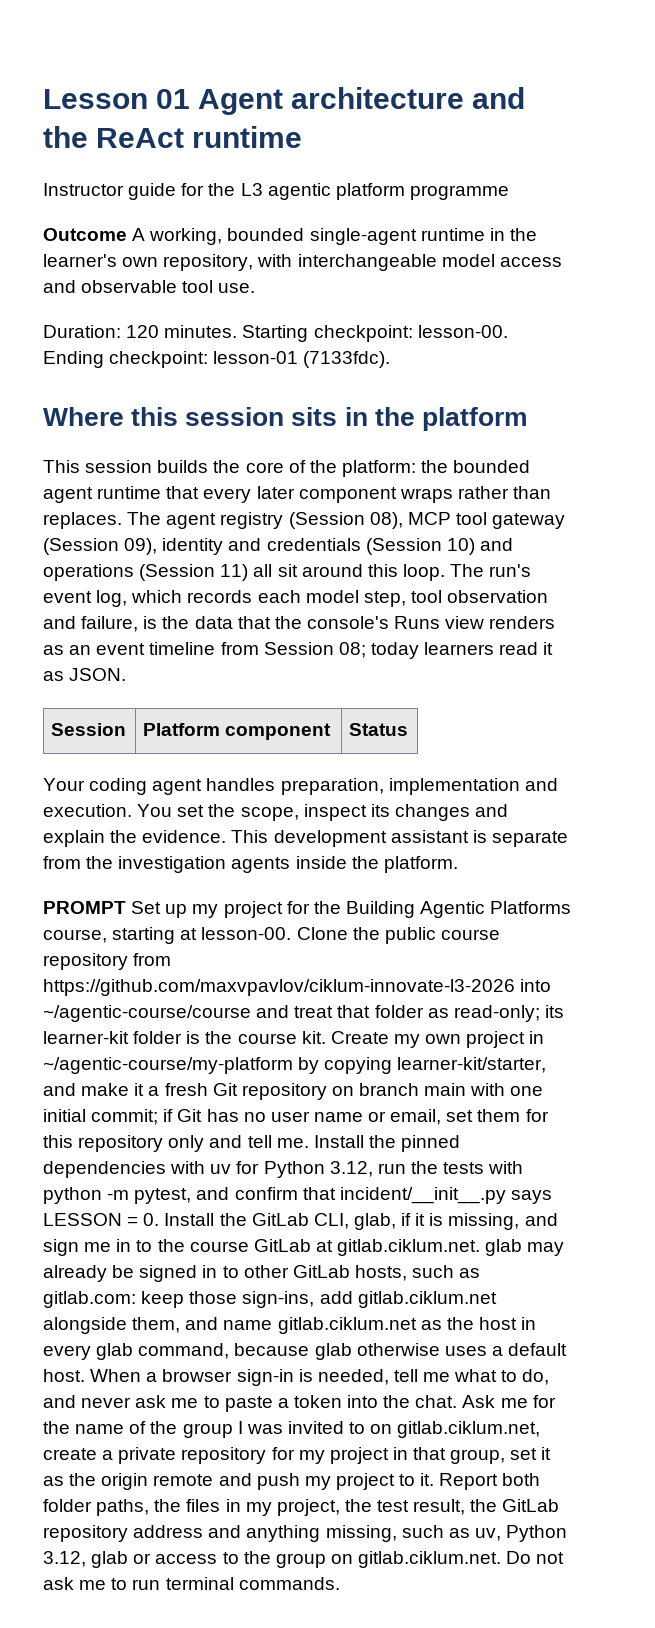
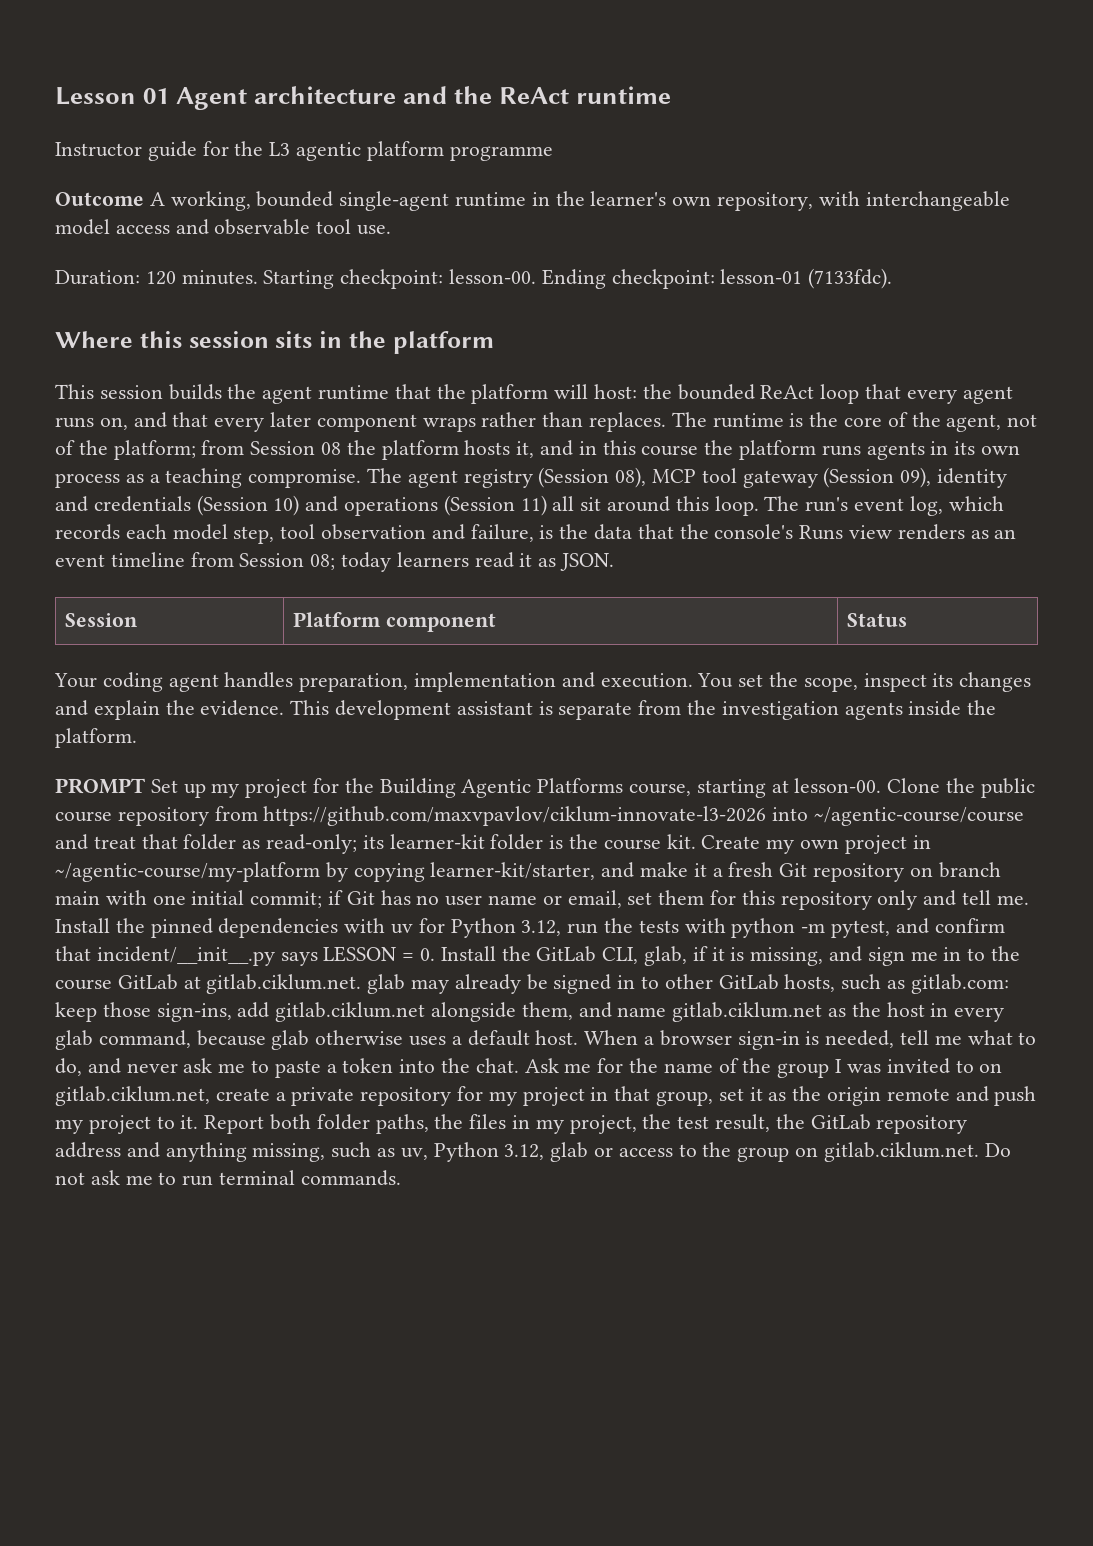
[245,460,531,477] [43,486,162,503] core of the platform: the bounded agent runtime -> [262,384,1013,404] [55,412,167,430] agent runtime that the platform will host: the bounded ReAct loop that every agent runs on, and
(162, 518) none -> [712,412,1038,432] [55,440,1021,460] [55,468,403,488] runtime is the core of the agent, not of the platform; from Session 08 the platform hosts it, and in this course the platform runs agents in its own process as a teaching compromise. The

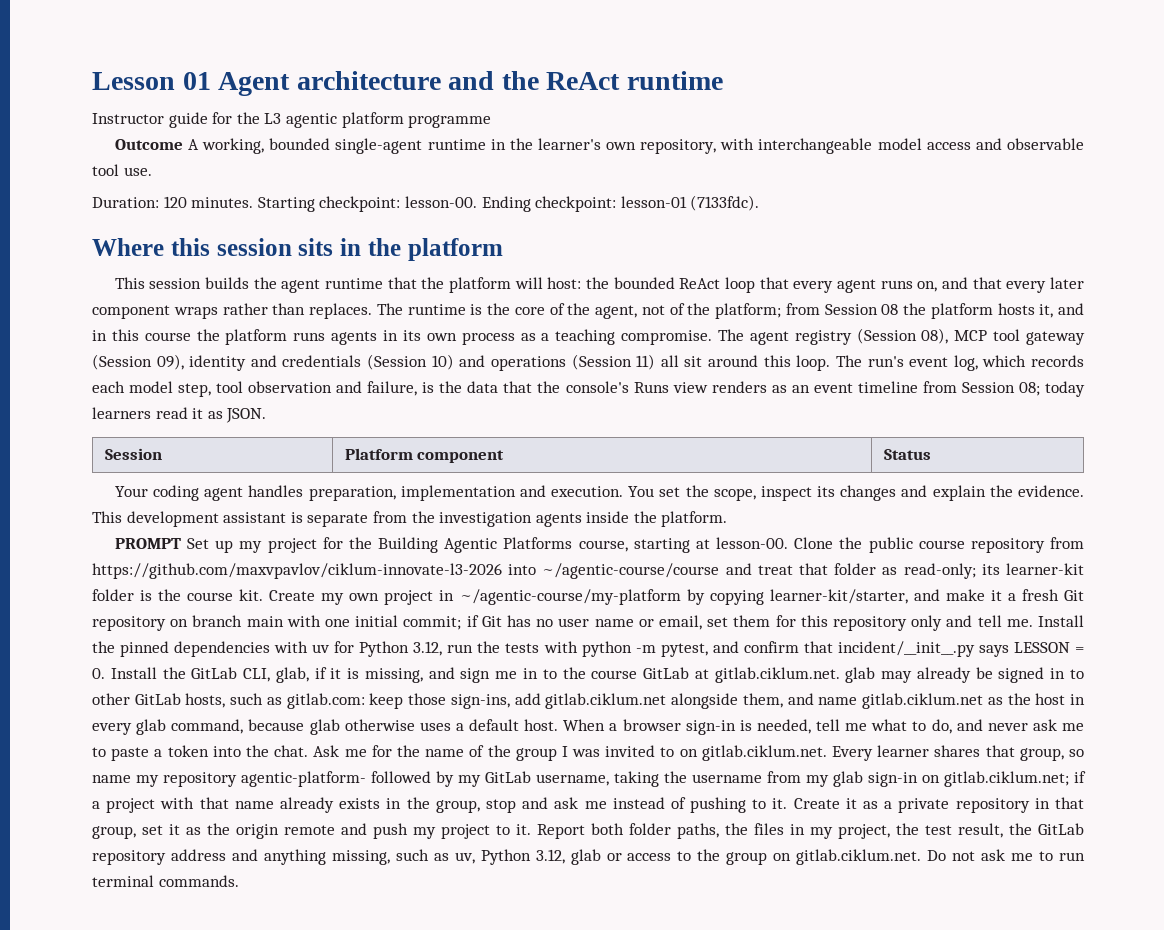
[55,1086,585,1106] gitlab.ciklum.net, create a private repository for my project -> [701,745,1085,761] [92,771,1086,787] [92,797,1030,813] gitlab.ciklum.net. Every learner shares that group, so name my repository agentic-platform- followed by my GitLab username, taking the username from my glab sign-in on gitlab.ciklum.net; if a project with that name already exists in the group, stop and ask me instead of pushing to it. Create it as a private repository

